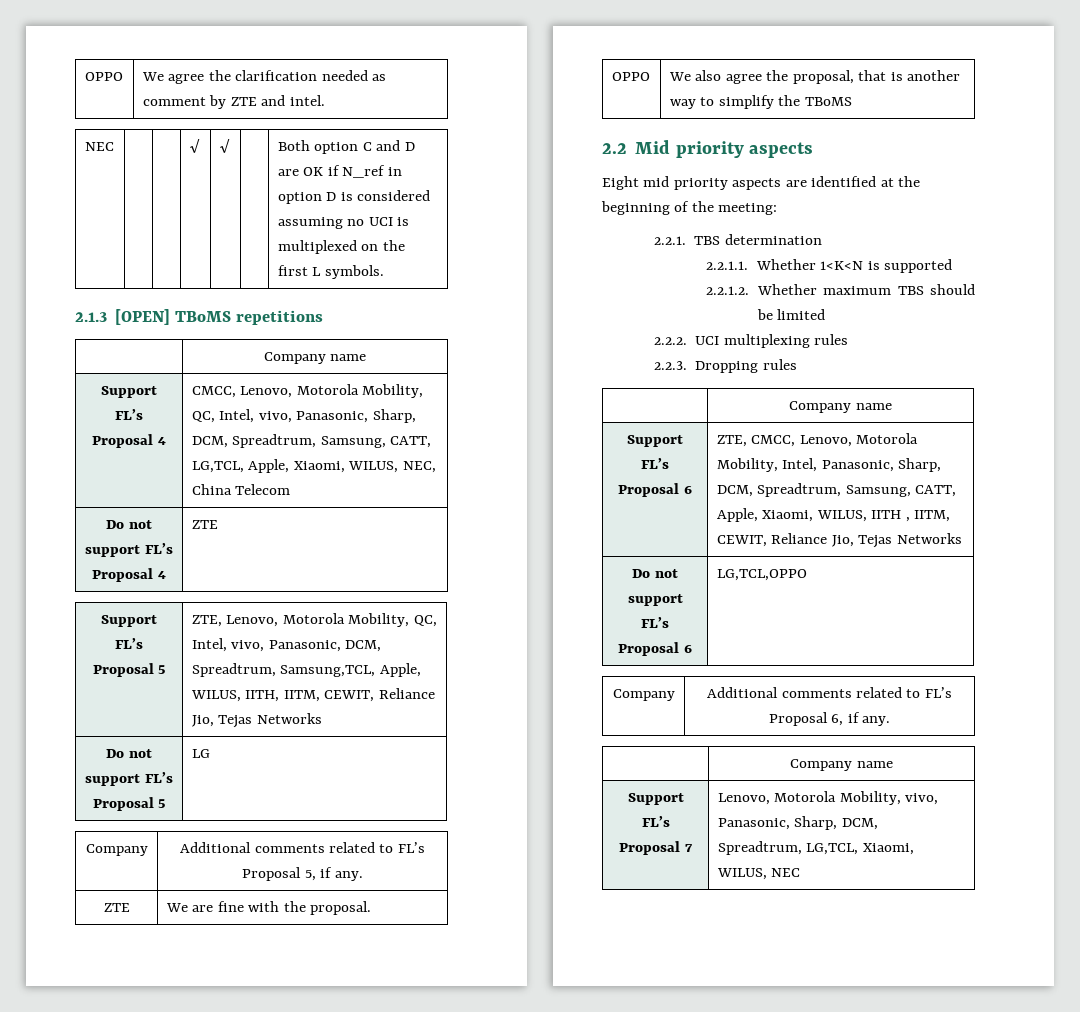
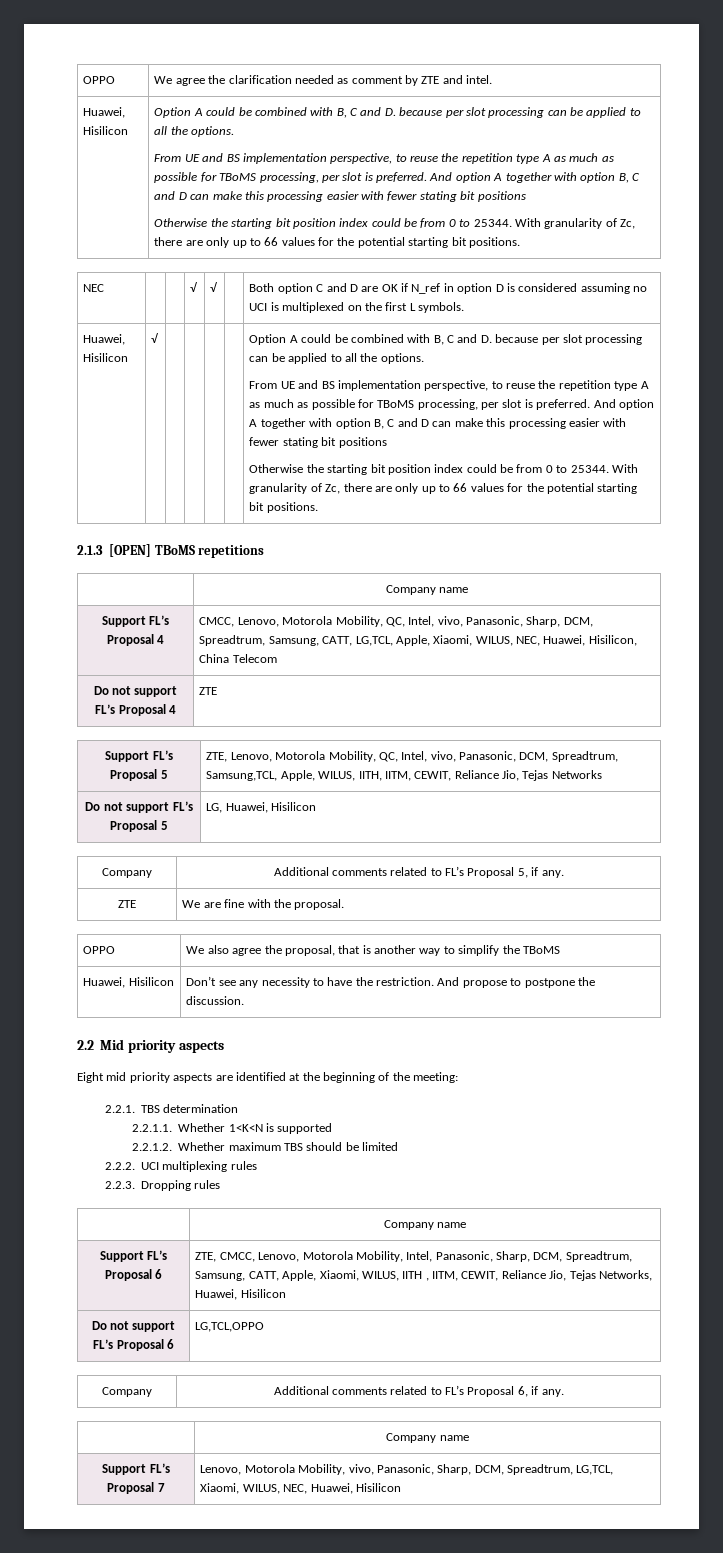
(325, 100) none -> [83,107,126,118] [83,126,129,135] [154,107,641,118] [154,126,235,137] [154,153,614,164] [154,172,641,183] [154,191,526,202] [154,218,636,229] [154,237,520,248] // Huawei, Hisilicon | Option A could be combined with B, C and D. because per slot processing can be applied to all the options. // From UE and BS implementation perspective, to reuse the repetition type A as much as possible for TBoMS processing, per slot is preferred. And option A together with option B, C and D can make this processing easier with fewer stating bit positions // Otherwise the starting bit position index could be from 0 to 25344. With granularity of Zc, there are only up to 66 values for the potential starting bit positions.
(384, 272) none -> [83,334,126,345] [83,353,129,362] [151,333,159,343] [249,334,643,345] [249,353,424,364] [249,380,649,391] [249,399,654,410] [249,418,627,429] [249,437,387,448] [249,464,638,475] [249,483,638,494] [249,502,318,513] // Huawei, Hisilicon | √ | | | | | Option A could be combined with B, C and D. because per slot processing can be applied to all the options. // From UE and BS implementation perspective, to reuse the repetition type A as much as possible for TBoMS processing, per slot is preferred. And option A together with option B, C and D can make this processing easier with fewer stating bit positions // Otherwise the starting bit position index could be from 0 to 25344. With granularity of Zc, there are only up to 66 values for the potential starting bit positions.
(436, 467) none -> [543,635,637,646] Huawei, Hisilicon,
[191,749,210,758] LG -> [206,802,317,813] LG, Huawei, Hisilicon
(852, 101) none -> [83,977,174,988] [186,976,595,988] [186,996,245,1005] // Huawei, Hisilicon | Don’t see any necessity to have the restriction. And propose to postpone the discussion.
[896,533,962,544] Networks -> [598,1270,652,1281] [195,1289,286,1300] Networks, Huawei, Hisilicon
[771,868,801,877] NEC -> [283,1483,401,1494] NEC, Huawei, Hisilicon

